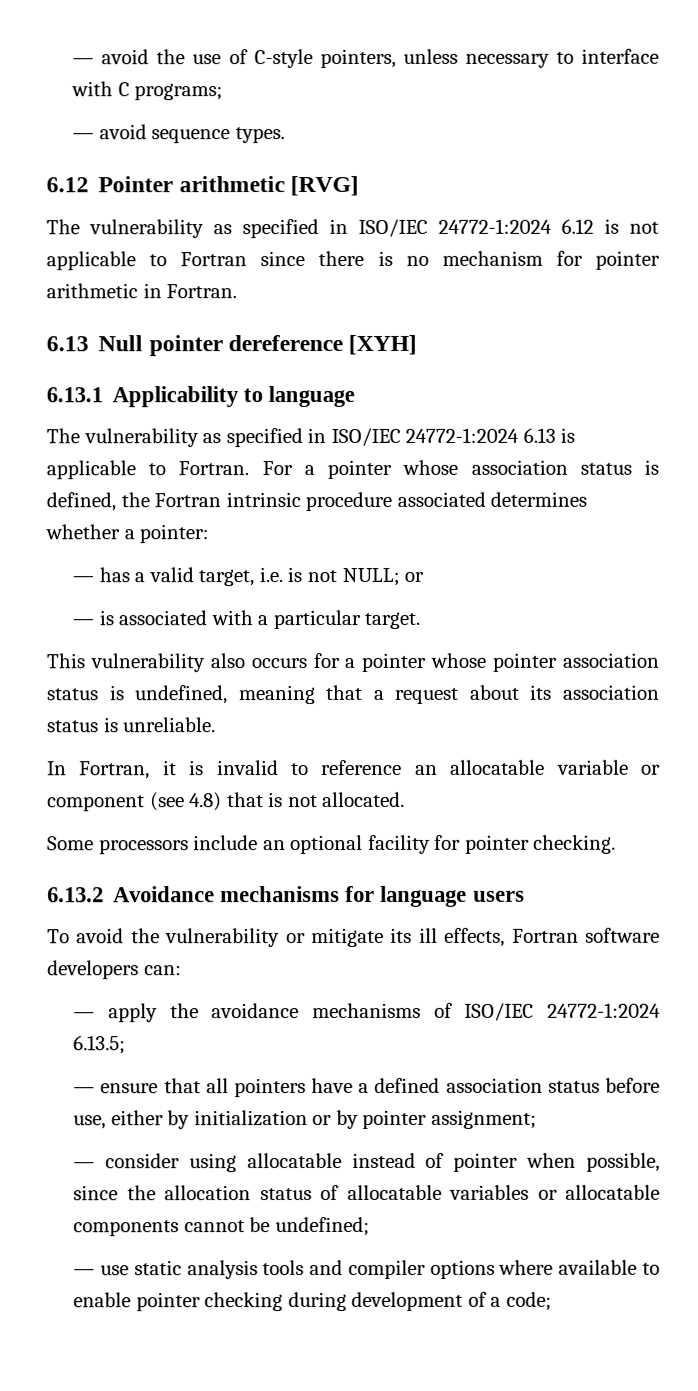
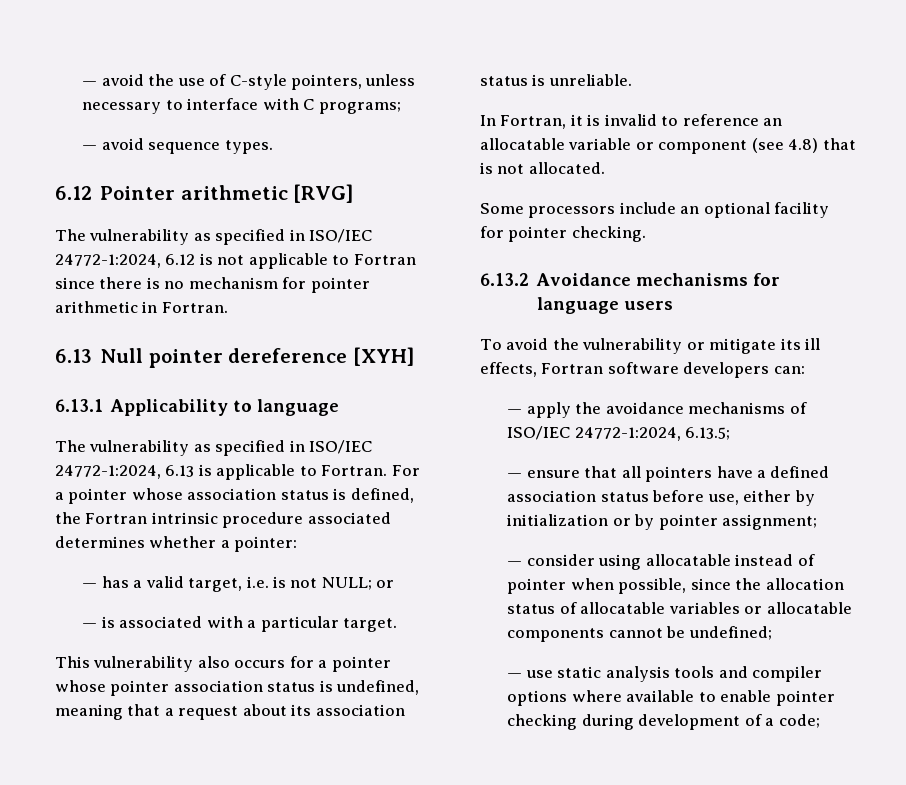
[438,218,552,234] 24772-1:2024 -> [55,254,161,268] 24772-1:2024,
[405,427,520,443] 24772-1:2024 -> [55,465,161,479] 24772-1:2024,
[547,1002,661,1018] 24772-1:2024 -> [574,427,681,441] 24772-1:2024,

